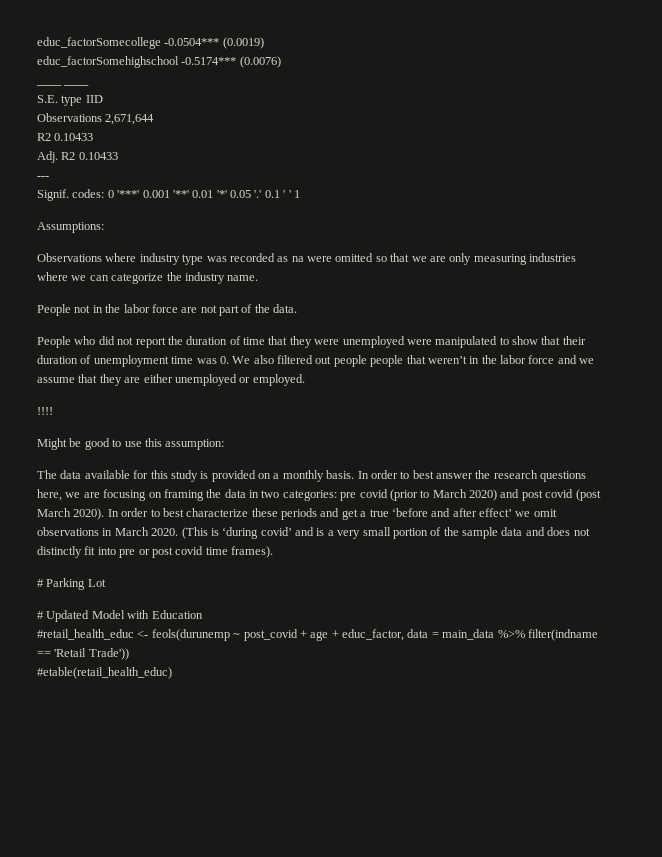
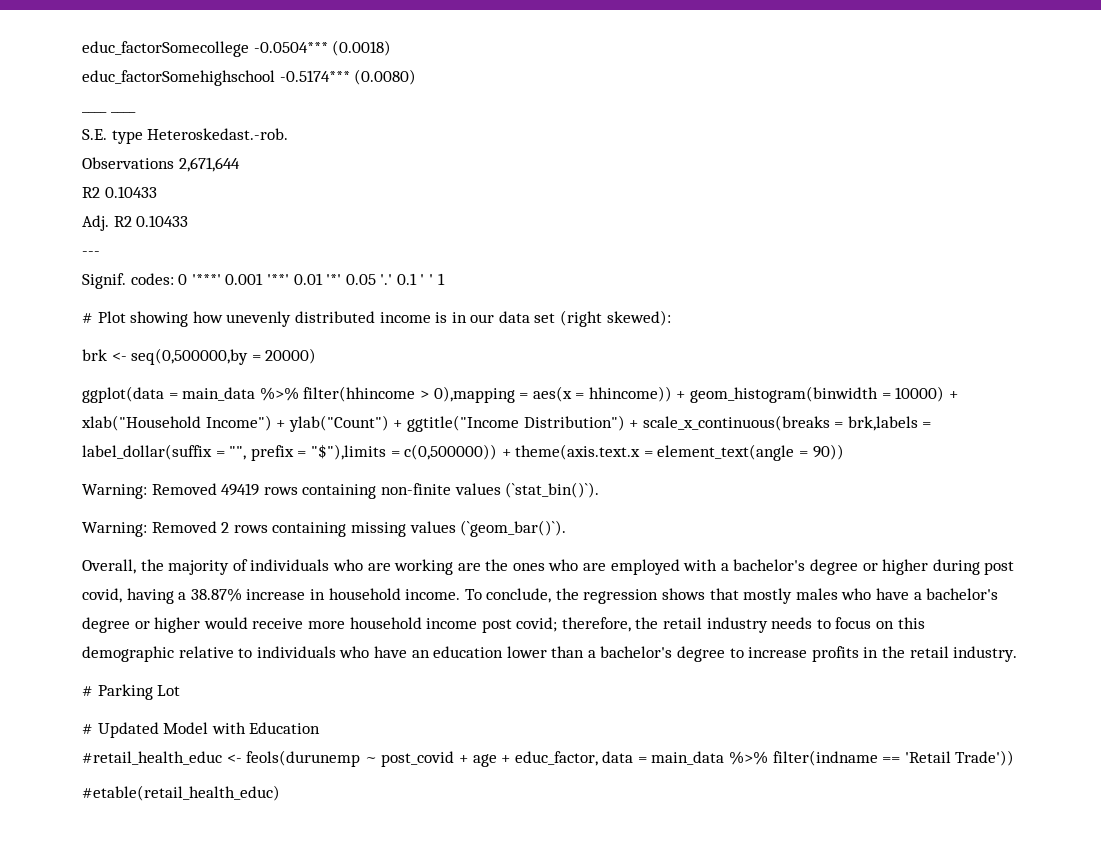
[222,37,264,49] (0.0019) -> [332,40,392,56] (0.0018)
[239,56,281,68] (0.0076) -> [354,69,417,85] (0.0080)
[85,95,103,103] IID -> [147,128,289,140] Heteroskedast.-rob.
[37,222,104,233] [37,253,576,265] [37,272,259,284] [37,304,298,316] [37,336,586,348] [37,355,595,367] [37,374,305,386] [37,407,53,415] [37,438,225,450] [37,470,587,482] [37,489,601,501] [37,508,557,520] [37,527,590,539] [37,546,273,558] Assumptions: // Observations where industry type was recorded as na were omitted so that we are only measuring industries where we can categorize the industry name. // People not in the labor force are not part of the data. // People who did not report the duration of time that they were unemployed were manipulated to show that their duration of unemployment time was 0. We also filtered out people people that weren’t in the labor force and we assume that they are either unemployed or employed. // !!!! // Might be good to use this assumption: // The data available for this study is provided on a monthly basis. In order to best answer the research questions here, we are focusing on framing the data in two categories: pre covid (prior to March 2020) and post covid (post March 2020). In order to best characterize these periods and get a true ‘before and after effect’ we omit observations in March 2020. (This is ‘during covid’ and is a very small portion of the sample data and does not distinctly fit into pre or post covid time frames). -> [82,310,671,327] [82,348,317,365] [82,386,958,403] [81,415,932,432] [82,444,844,461] [82,482,600,499] [82,520,567,537] [82,559,1015,575] [82,588,999,604] [82,617,925,633] [82,646,1018,662] # Plot showing how unevenly distributed income is in our data set (right skewed): // brk <- seq(0,500000,by = 20000) // ggplot(data = main_data %>% filter(hhincome > 0),mapping = aes(x = hhincome)) + geom_histogram(binwidth = 10000) + xlab("Household Income") + ylab("Count") + ggtitle("Income Distribution") + scale_x_continuous(breaks = brk,labels = label_dollar(suffix = "", prefix = "$"),limits = c(0,500000)) + theme(axis.text.x = element_text(angle = 90)) // Warning: Removed 49419 rows containing non-finite values (`stat_bin()`). // Warning: Removed 2 rows containing missing values (`geom_bar()`). // Overall, the majority of individuals who are working are the ones who are employed with a bachelor's degree or higher during post covid, having a 38.87% increase in household income. To conclude, the regression shows that mostly males who have a bachelor's degree or higher would receive more household income post covid; therefore, the retail industry needs to focus on this demographic relative to individuals who have an education lower than a bachelor's degree to increase profits in the retail industry.

